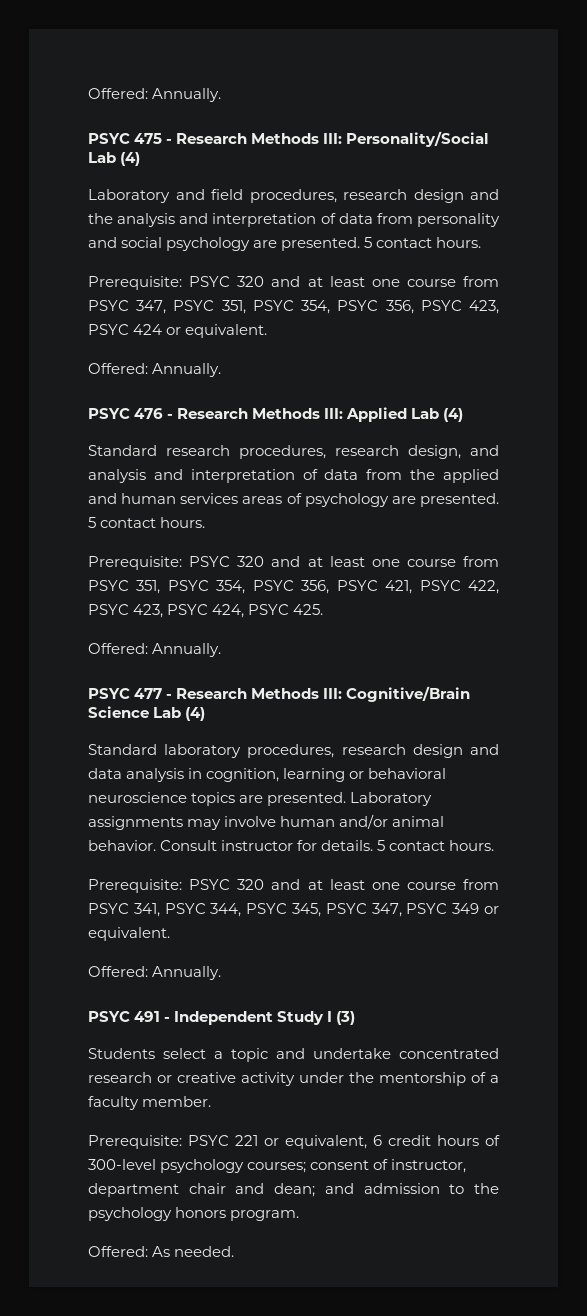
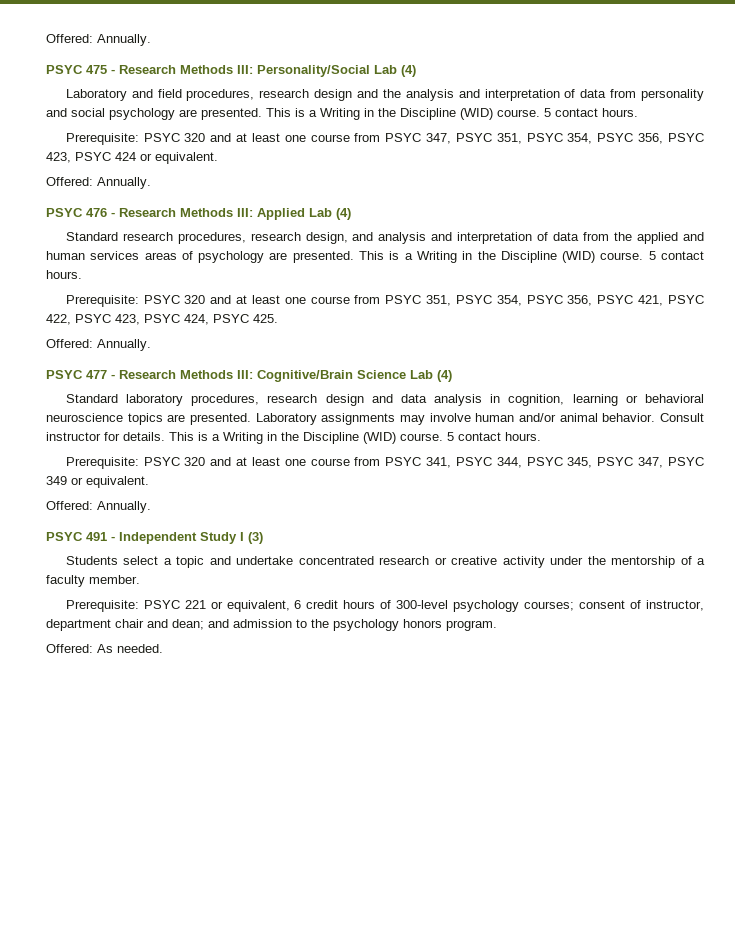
(361, 244) none -> [266,108,540,120] This is a Writing in the Discipline (WID) course.
(499, 500) none -> [359,251,644,263] This is a Writing in the Discipline (WID) course.
(374, 845) none -> [169,432,443,444] This is a Writing in the Discipline (WID) course.

